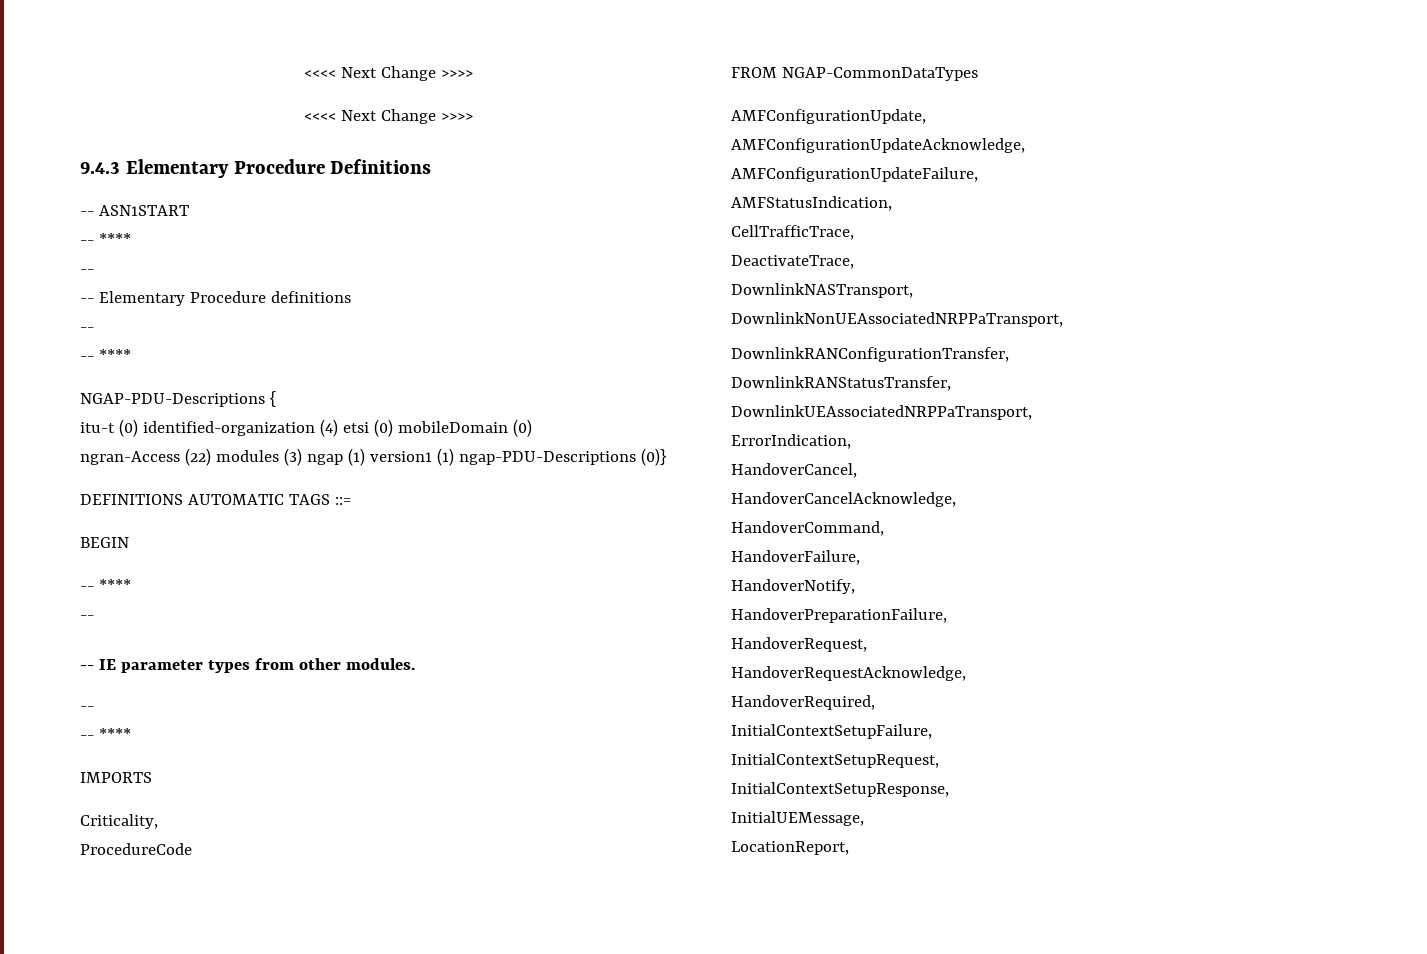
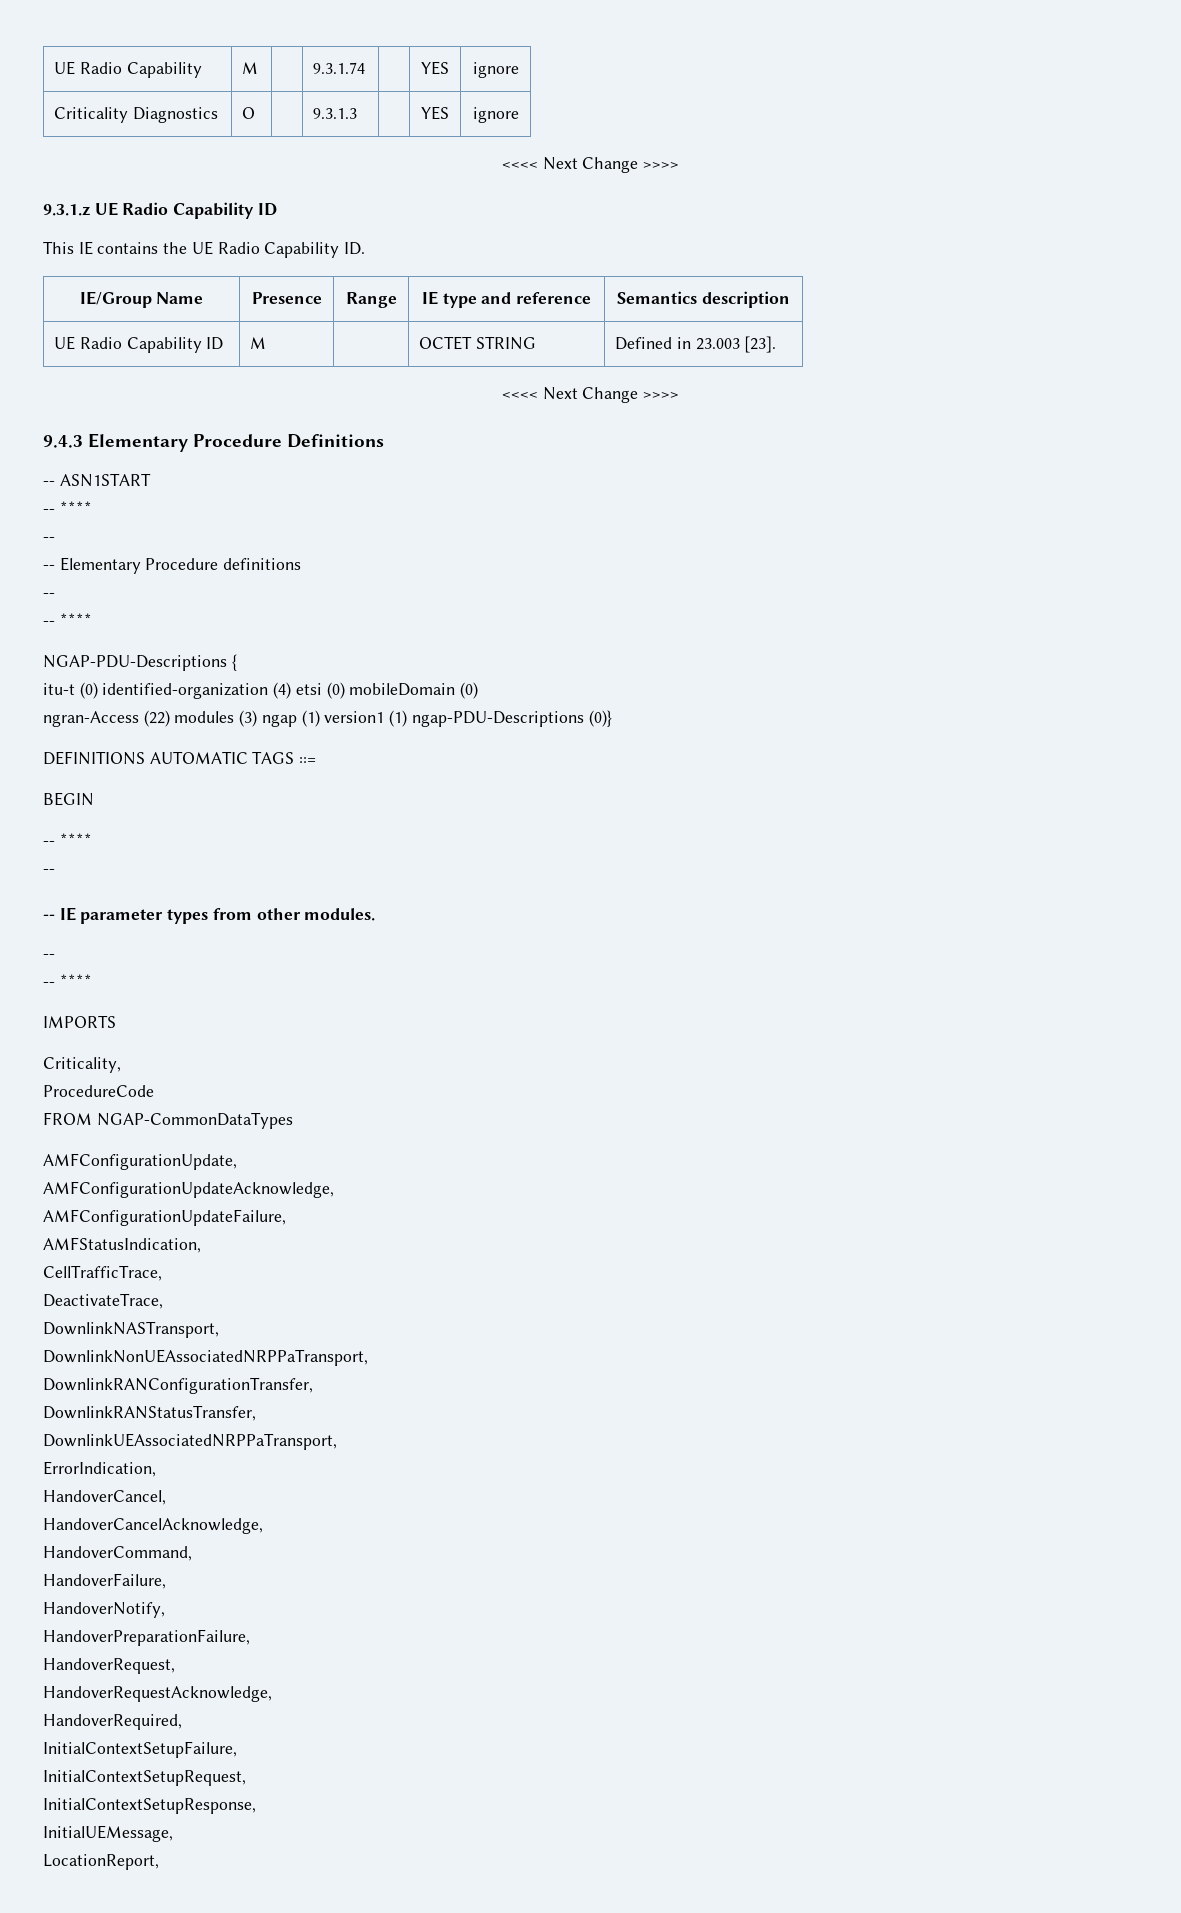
[303,66,473,81] <<<< Next Change >>>> -> [54,61,202,78] [242,62,259,74] [313,62,366,74] [421,61,449,75] [472,62,519,78] [54,107,218,123] [242,107,256,119] [313,108,358,119] [421,106,449,120] [472,107,519,123] [501,157,680,173] [43,202,277,219] [43,241,366,258] [79,291,204,308] [251,292,322,304] [345,292,397,308] [421,291,592,308] [617,291,790,308] [54,336,224,353] [250,337,267,349] [419,336,536,350] [615,336,777,353] UE Radio Capability | M | | 9.3.1.74 | | YES | ignore // Criticality Diagnostics | O | | 9.3.1.3 | | YES | ignore // <<<< Next Change >>>> // 9.3.1.z UE Radio Capability ID // This IE contains the UE Radio Capability ID. // IE/Group Name | Presence | Range | IE type and reference | Semantics description // UE Radio Capability ID | M | | OCTET STRING | Defined in 23.003 [23].

